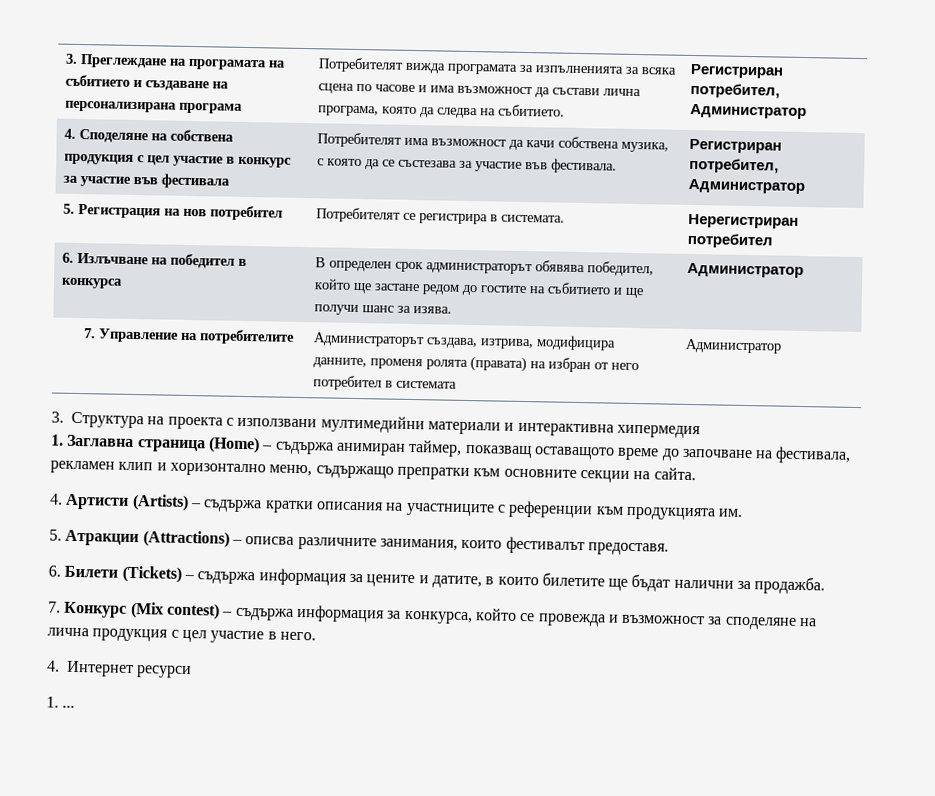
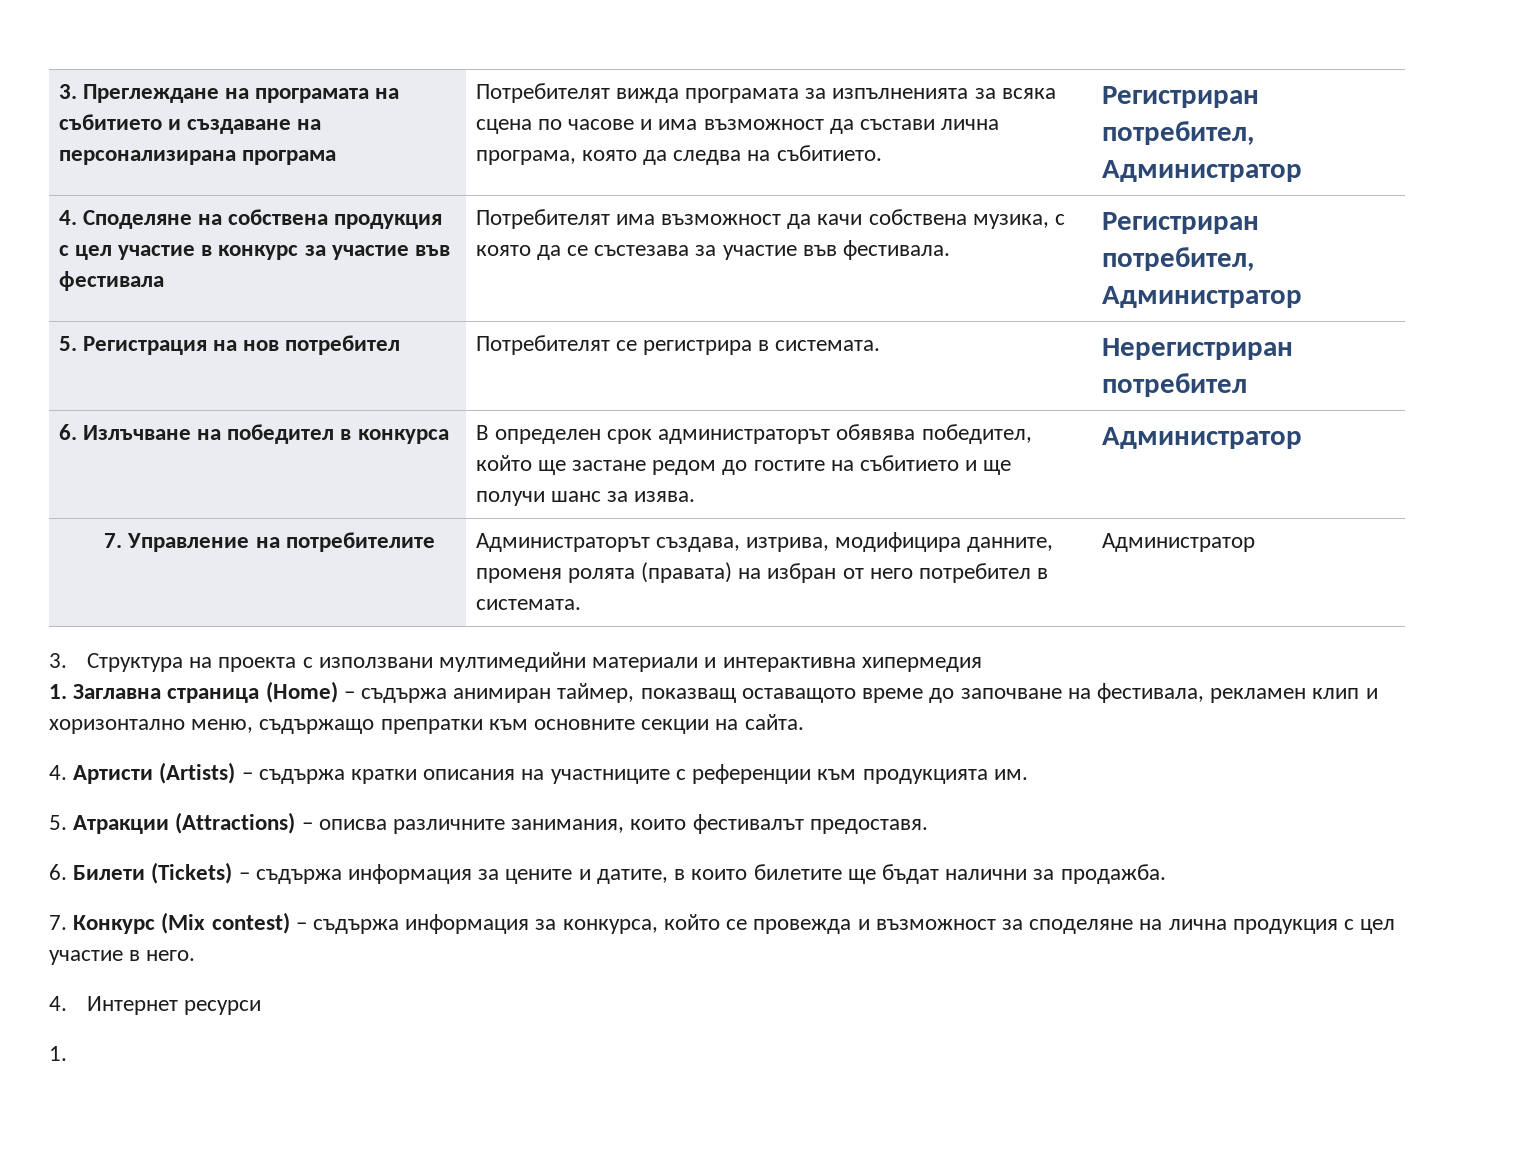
[396,380,458,389] системата -> [475,599,581,610] системата.
[62,705,76,709] ... -> (67, 1053) none

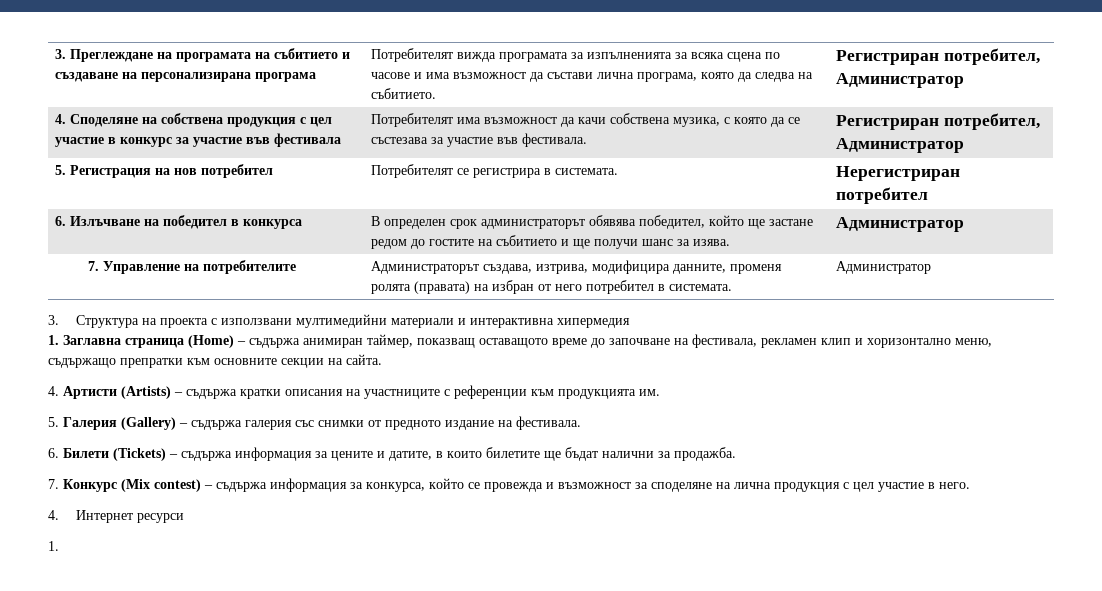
[73,812,928,834] Атракции (Attractions) – описва различните занимания, които фестивалът предоставя. -> [63,416,581,430] Галерия (Gallery) – съдържа галерия със снимки от предното издание на фестивала.

